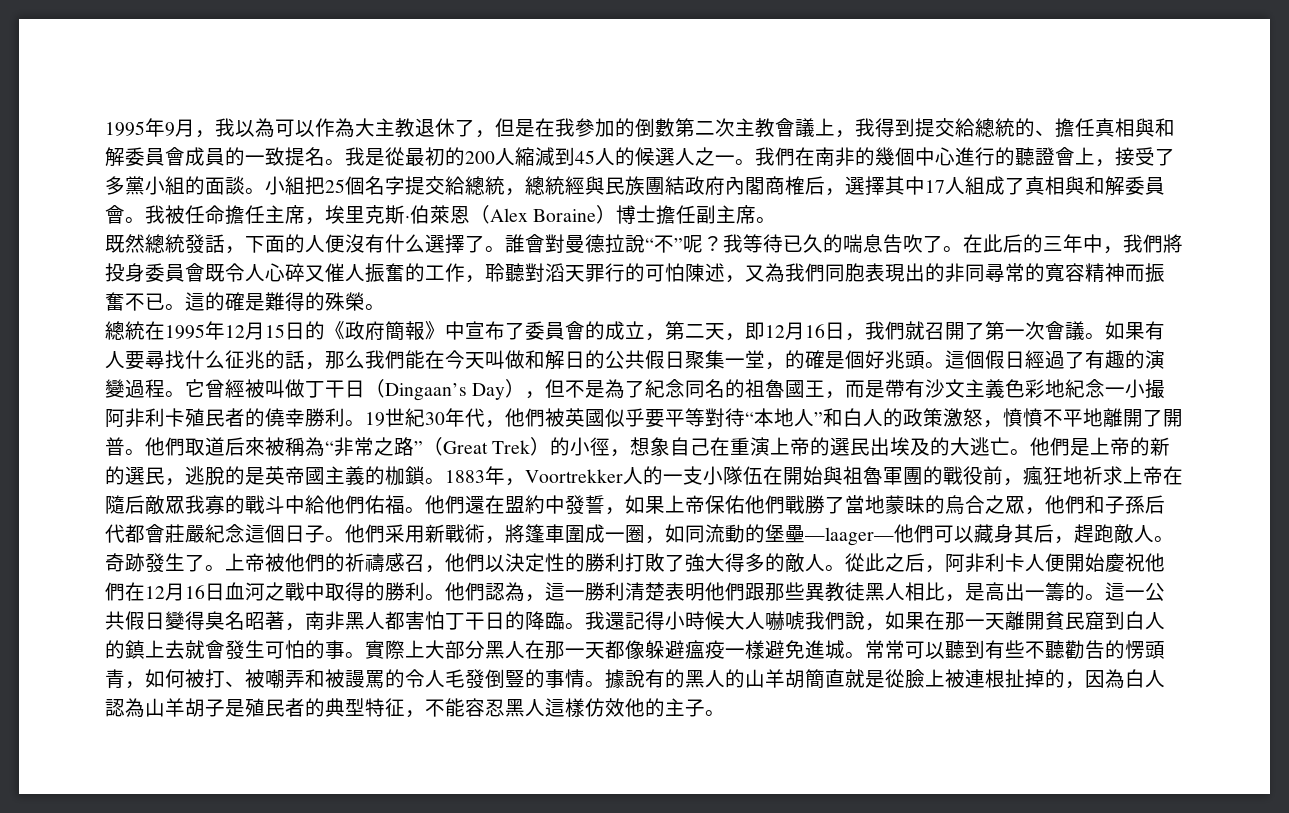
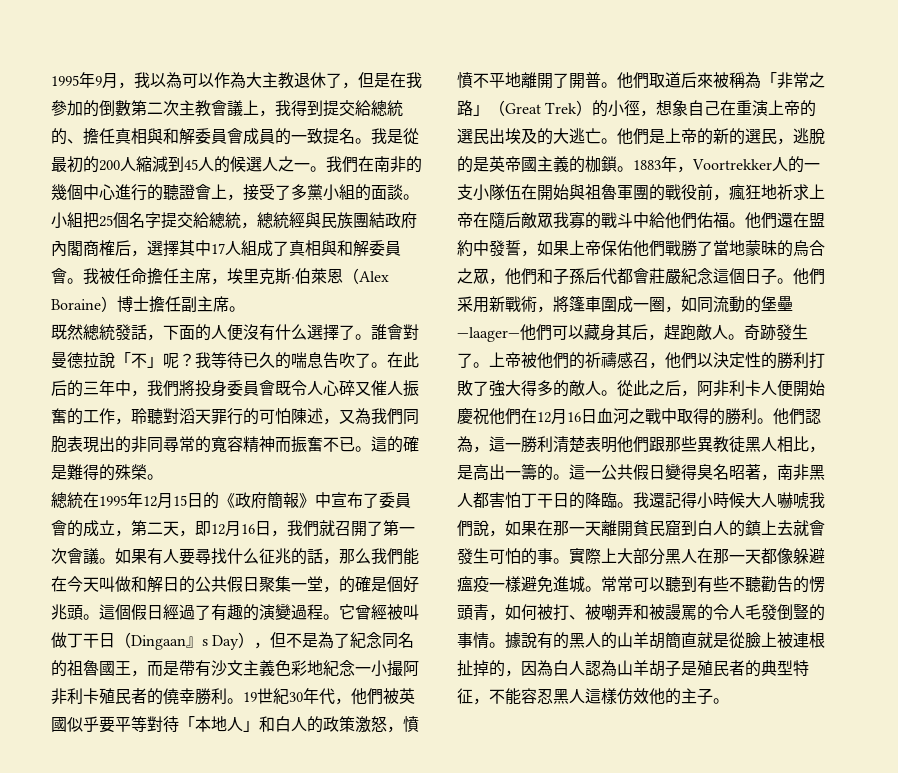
[645,235,683,253] “不” -> [115,352,163,368] 「不」
[385,383,467,401] Dingaan’s -> [131,635,208,650] Dingaan』s
[745,408,823,427] “本地人” -> [179,716,259,732] 「本地人」
[325,441,334,454] “ -> [761,72,777,86] 「
[414,441,423,454] ” -> [473,104,489,116] 」

